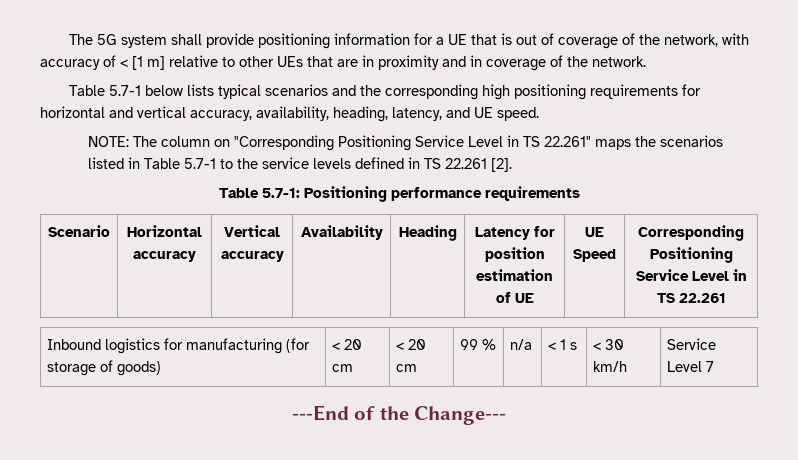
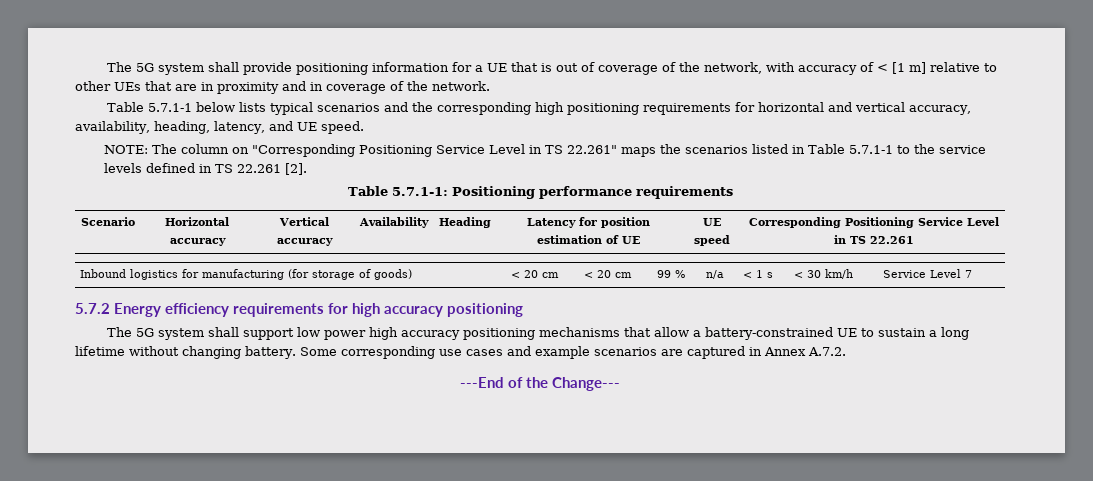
[108,85,141,96] 5.7-1 -> [147,103,192,112] 5.7.1-1
[184,158,217,169] 5.7-1 -> [848,145,893,154] 5.7.1-1
[261,188,300,198] 5.7-1: -> [391,187,448,196] 5.7.1-1:
[573,249,616,262] Speed -> [693,235,730,246] speed
(715, 366) none -> [75,303,524,317] [106,327,969,340] [75,346,846,359] // 5.7.2 Energy efficiency requirements for high accuracy positioning // The 5G system shall support low power high accuracy positioning mechanisms that allow a battery-constrained UE to sustain a long lifetime without changing battery. Some corresponding use cases and example scenarios are captured in Annex A.7.2.

